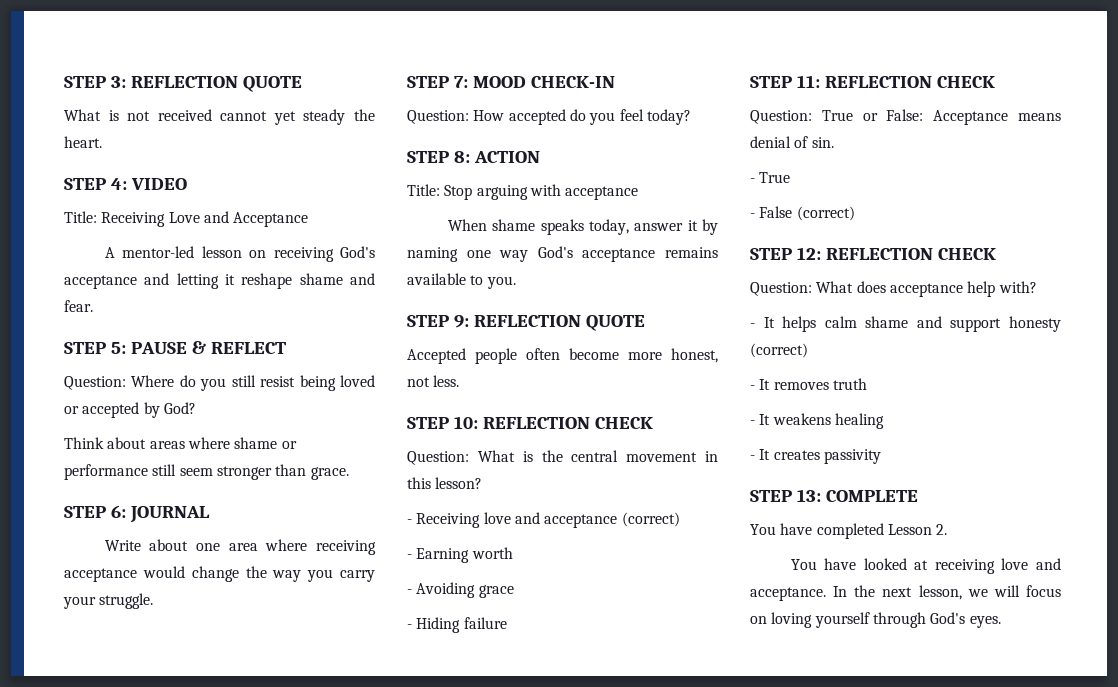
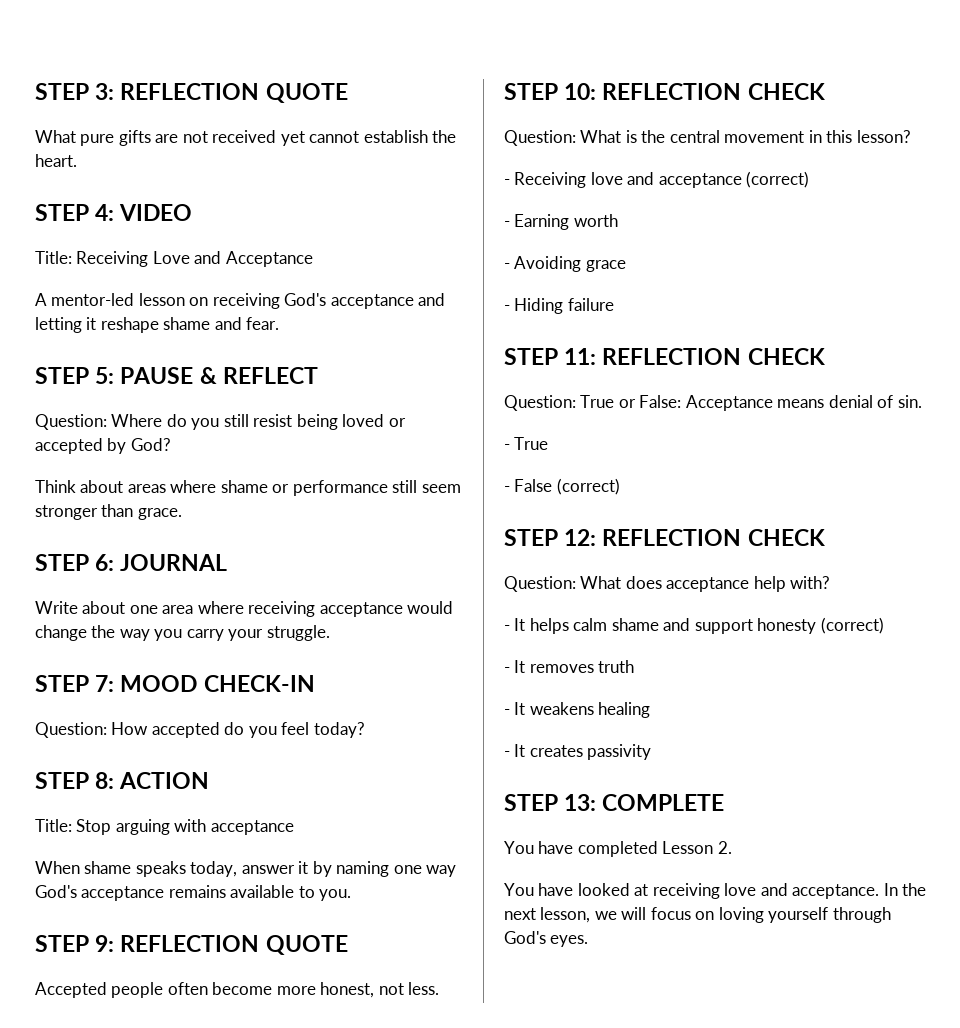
[108,109,346,125] is not received cannot yet steady -> [80,130,428,146] pure gifts are not received yet cannot establish

